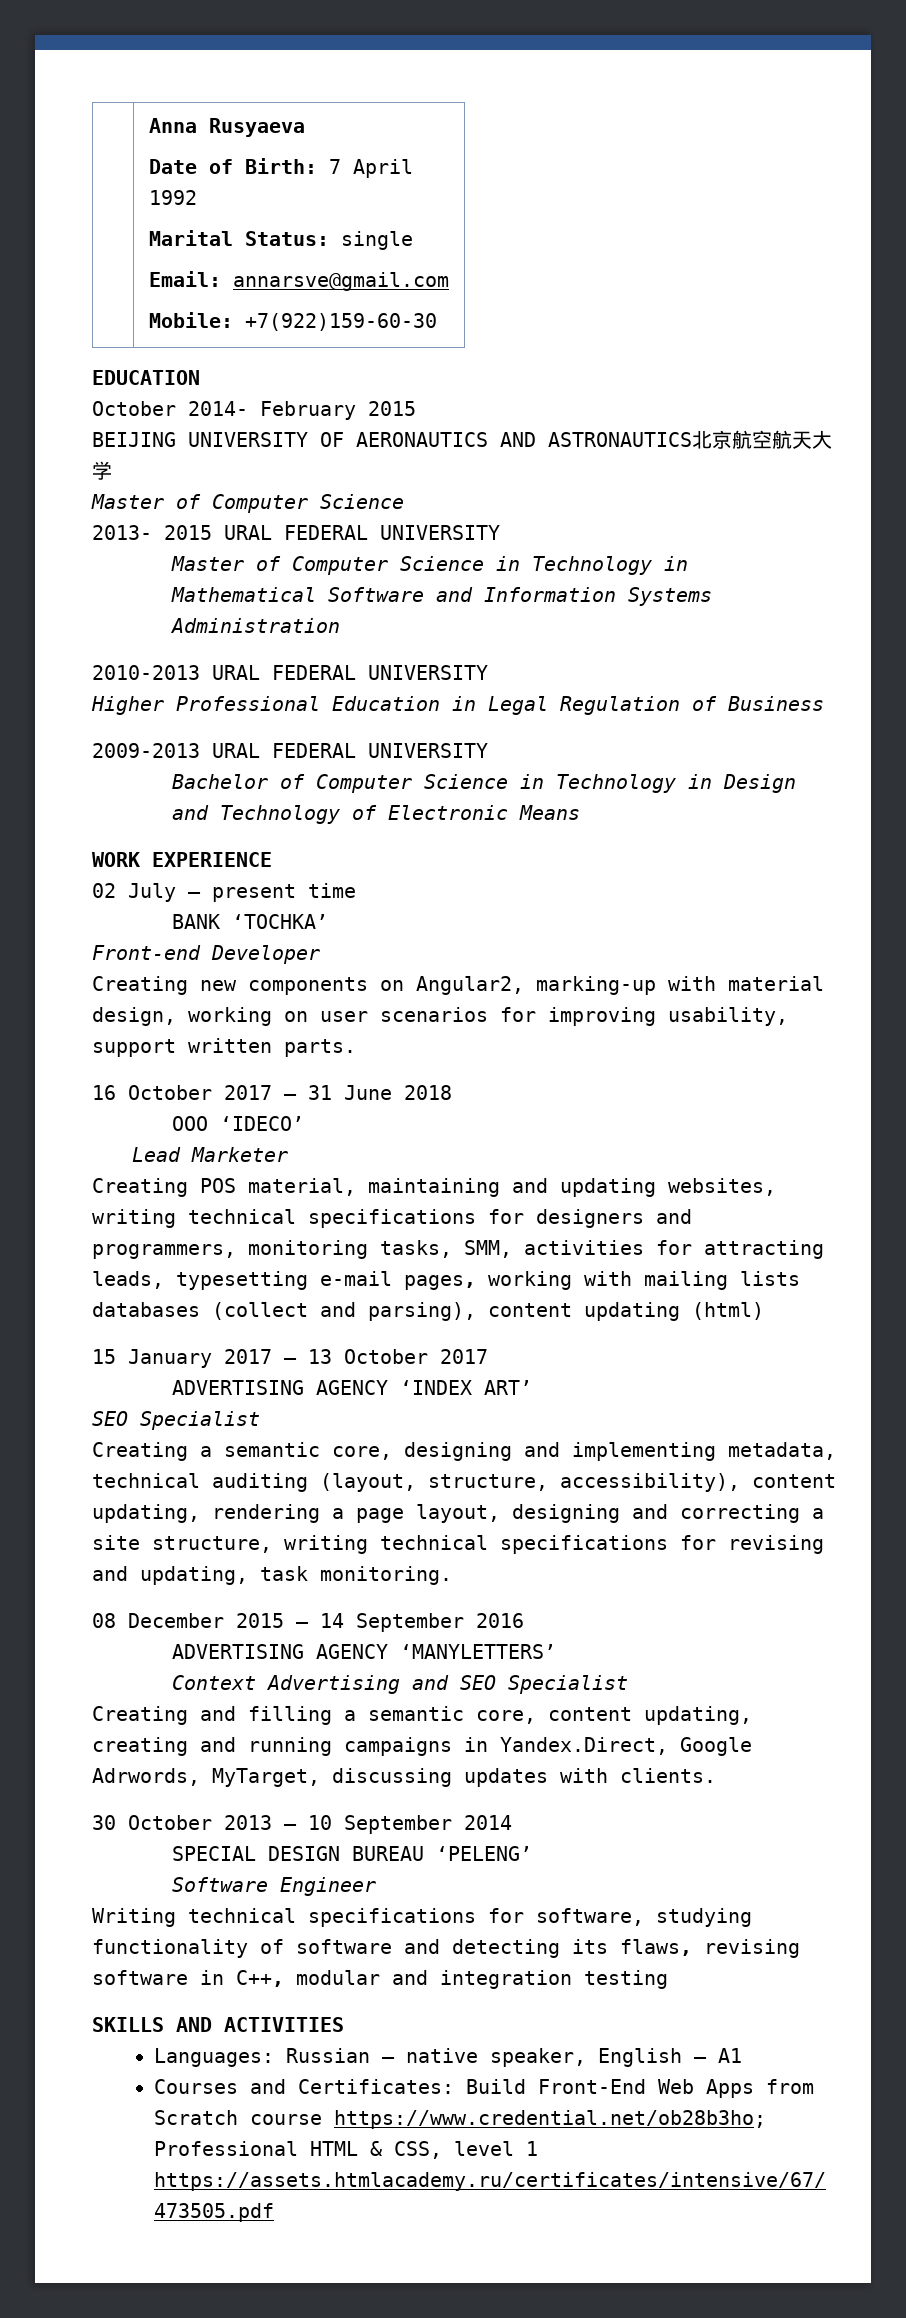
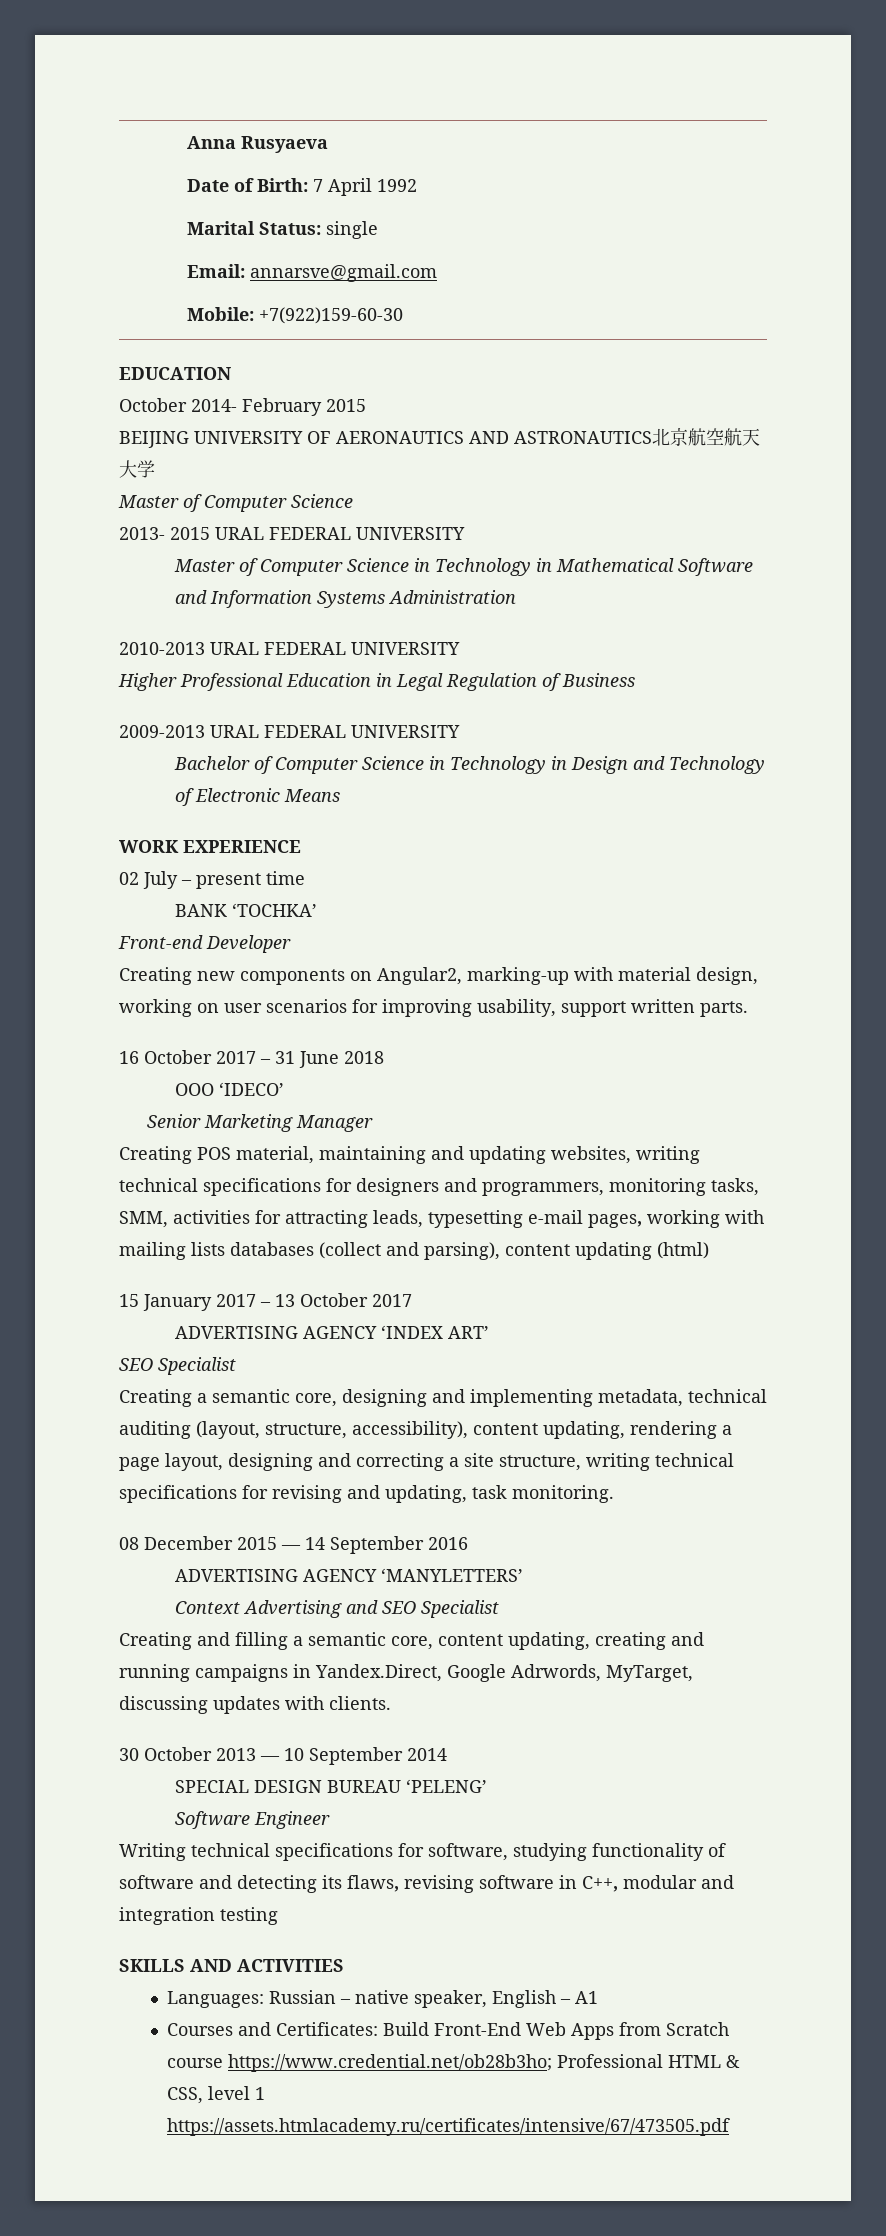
[131,1147,288,1162] Lead Marketer -> [147,1114,374,1132] Senior Marketing Manager

